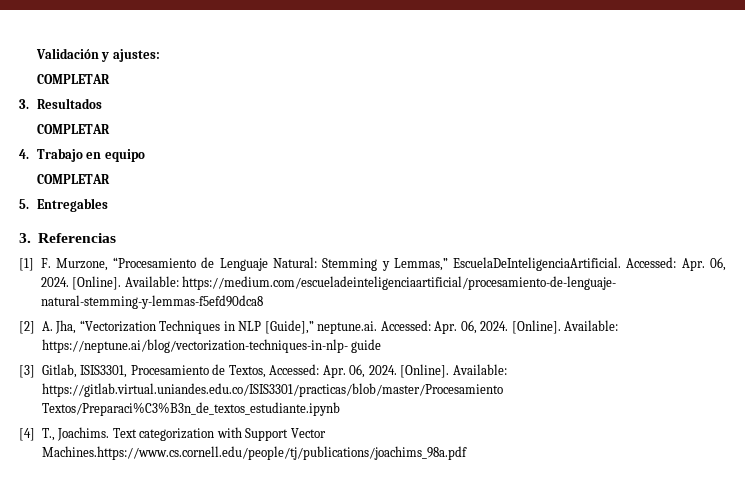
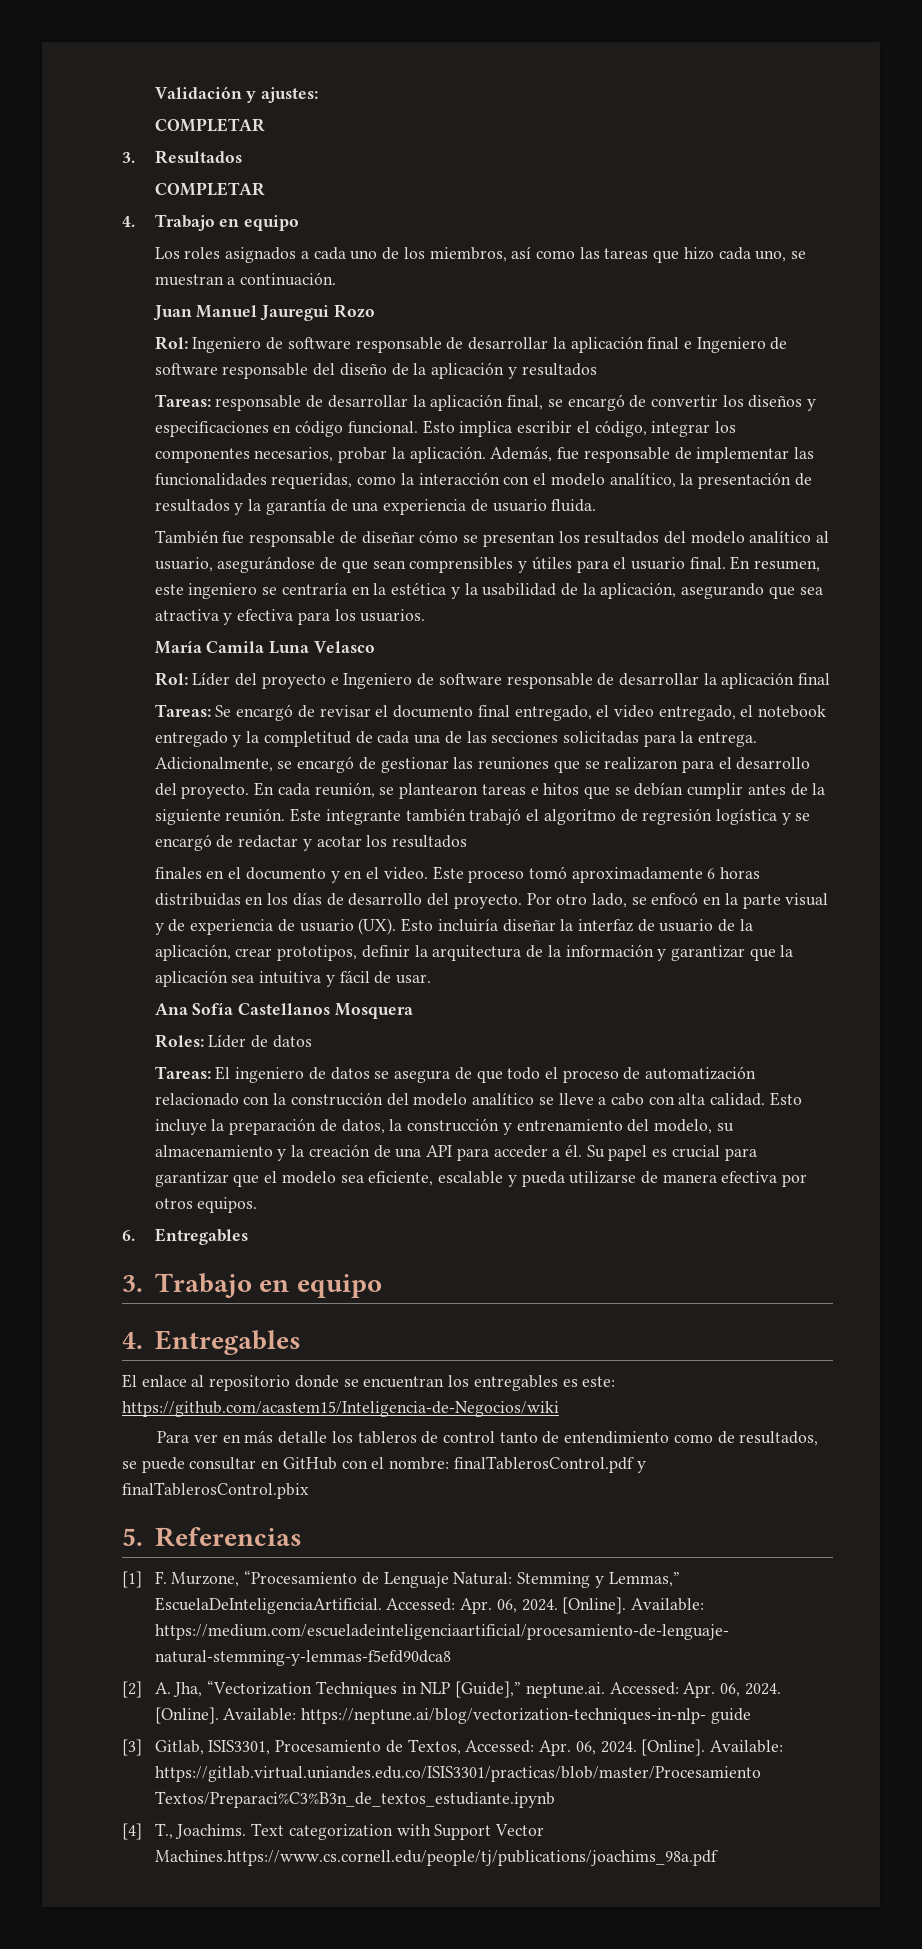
[36,174,110,184] [19,198,108,212] [19,233,31,243] COMPLETAR // 5. Entregables // 3. -> [154,246,807,263] [154,272,337,286] [152,304,375,321] [154,336,788,353] [154,362,597,379] [154,394,817,411] [154,420,736,437] [154,446,814,463] [154,472,812,489] [154,498,597,515] [154,530,830,547] [154,556,821,573] [154,582,823,599] [154,609,426,625] [154,640,375,654] [154,672,831,689] [154,704,827,721] [154,731,758,747] [154,756,811,773] [154,782,826,799] [154,808,811,825] [154,834,468,851] [154,866,761,883] [154,892,829,909] [154,918,753,935] [154,944,794,961] [154,970,432,987] [154,1002,413,1019] [154,1034,312,1048] [154,1066,757,1083] [154,1092,802,1106] [154,1118,734,1135] [154,1144,757,1161] [154,1171,808,1187] [154,1197,258,1213] [122,1228,248,1245] [122,1273,382,1298] [122,1330,301,1355] [122,1374,616,1391] [122,1401,559,1417] [157,1430,819,1446] [122,1456,646,1473] [122,1482,309,1499] [122,1528,143,1546] Los roles asignados a cada uno de los miembros, así como las tareas que hizo cada uno, se muestran a continuación. // Juan Manuel Jauregui Rozo // Rol: Ingeniero de software responsable de desarrollar la aplicación final e Ingeniero de software responsable del diseño de la aplicación y resultados // Tareas: responsable de desarrollar la aplicación final, se encargó de convertir los diseños y especificaciones en código funcional. Esto implica escribir el código, integrar los componentes necesarios, probar la aplicación. Además, fue responsable de implementar las funcionalidades requeridas, como la interacción con el modelo analítico, la presentación de resultados y la garantía de una experiencia de usuario fluida. // También fue responsable de diseñar cómo se presentan los resultados del modelo analítico al usuario, asegurándose de que sean comprensibles y útiles para el usuario final. En resumen, este ingeniero se centraría en la estética y la usabilidad de la aplicación, asegurando que sea atractiva y efectiva para los usuarios. // María Camila Luna Velasco // Rol: Líder del proyecto e Ingeniero de software responsable de desarrollar la aplicación final // Tareas: Se encargó de revisar el documento final entregado, el video entregado, el notebook entregado y la completitud de cada una de las secciones solicitadas para la entrega. Adicionalmente, se encargó de gestionar las reuniones que se realizaron para el desarrollo del proyecto. En cada reunión, se plantearon tareas e hitos que se debían cumplir antes de la siguiente reunión. Este integrante también trabajó el algoritmo de regresión logística y se encargó de redactar y acotar los resultados // finales en el documento y en el video. Este proceso tomó aproximadamente 6 horas distribuidas en los días de desarrollo del proyecto. Por otro lado, se enfocó en la parte visual y de experiencia de usuario (UX). Esto incluiría diseñar la interfaz de usuario de la aplicación, crear prototipos, definir la arquitectura de la información y garantizar que la aplicación sea intuitiva y fácil de usar. // Ana Sofía Castellanos Mosquera // Roles: Líder de datos // Tareas: El ingeniero de datos se asegura de que todo el proceso de automatización relacionado con la construcción del modelo analítico se lleve a cabo con alta calidad. Esto incluye la preparación de datos, la construcción y entrenamiento del modelo, su almacenamiento y la creación de una API para acceder a él. Su papel es crucial para garantizar que el modelo sea eficiente, escalable y pueda utilizarse de manera efectiva por otros equipos. // 6. Entregables // 3. Trabajo en equipo // 4. Entregables // El enlace al repositorio donde se encuentran los entregables es este: https://github.com/acastem15/Inteligencia-de-Negocios/wiki // Para ver en más detalle los tableros de control tanto de entendimiento como de resultados, se puede consultar en GitHub con el nombre: finalTablerosControl.pdf y finalTablerosControl.pbix // 5.

